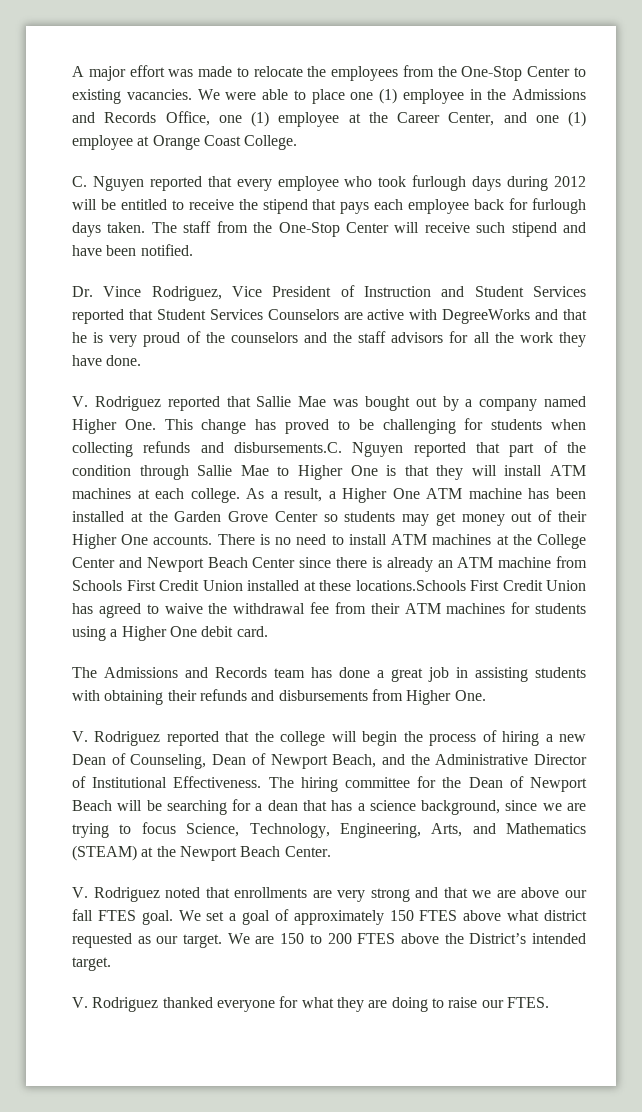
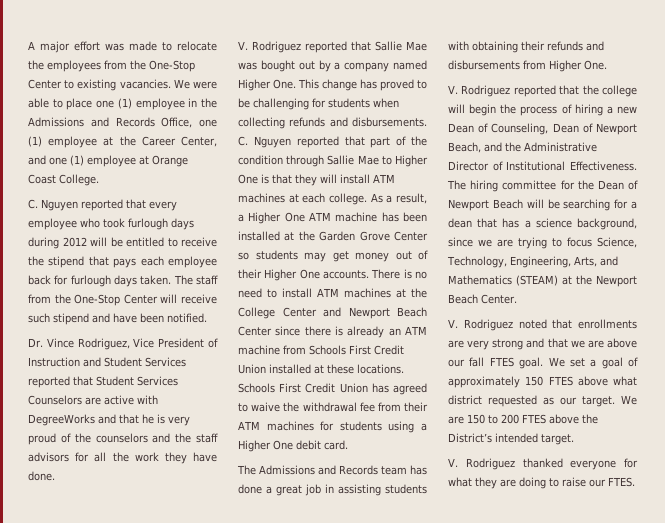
[234,442,342,453] disbursements.C. -> [352,117,427,127] [238,136,248,146] disbursements. C.
[355,580,466,591] locations.Schools -> [357,364,404,374] [238,383,275,393] locations. Schools

